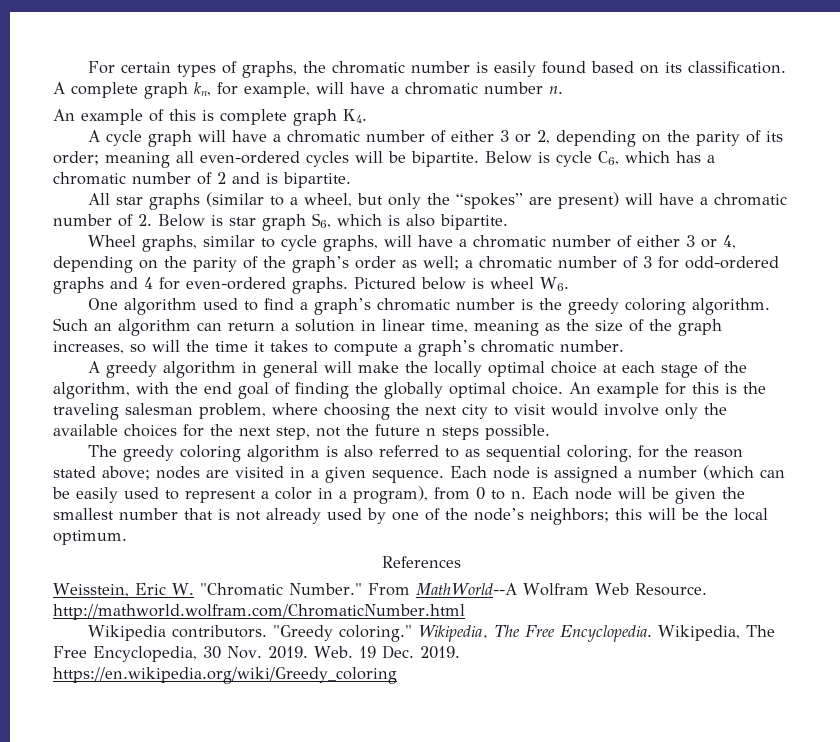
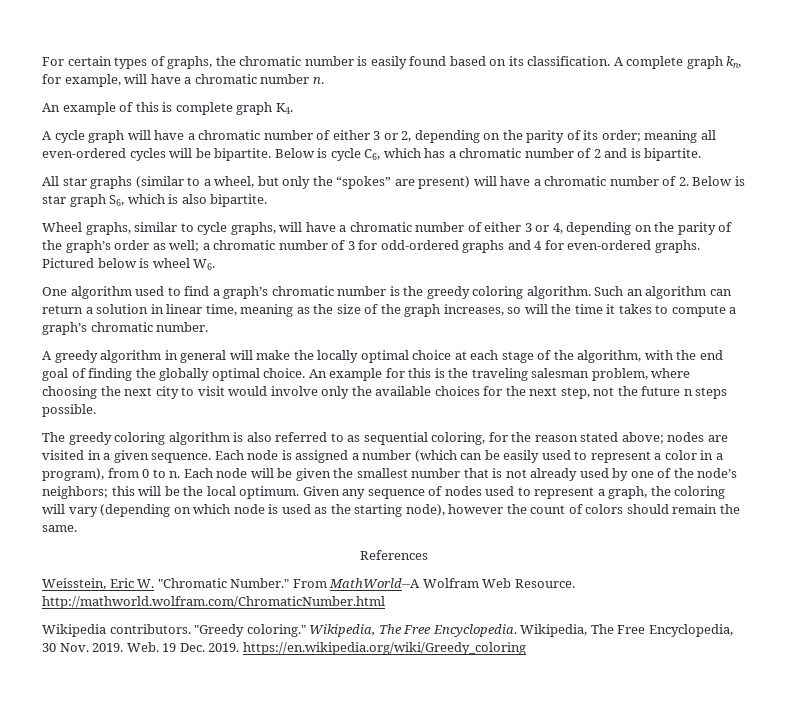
(127, 537) none -> [302,486,726,499] [42,504,740,517] [42,525,77,532] Given any sequence of nodes used to represent a graph, the coloring will vary (depending on which node is used as the starting node), however the count of colors should remain the same.

